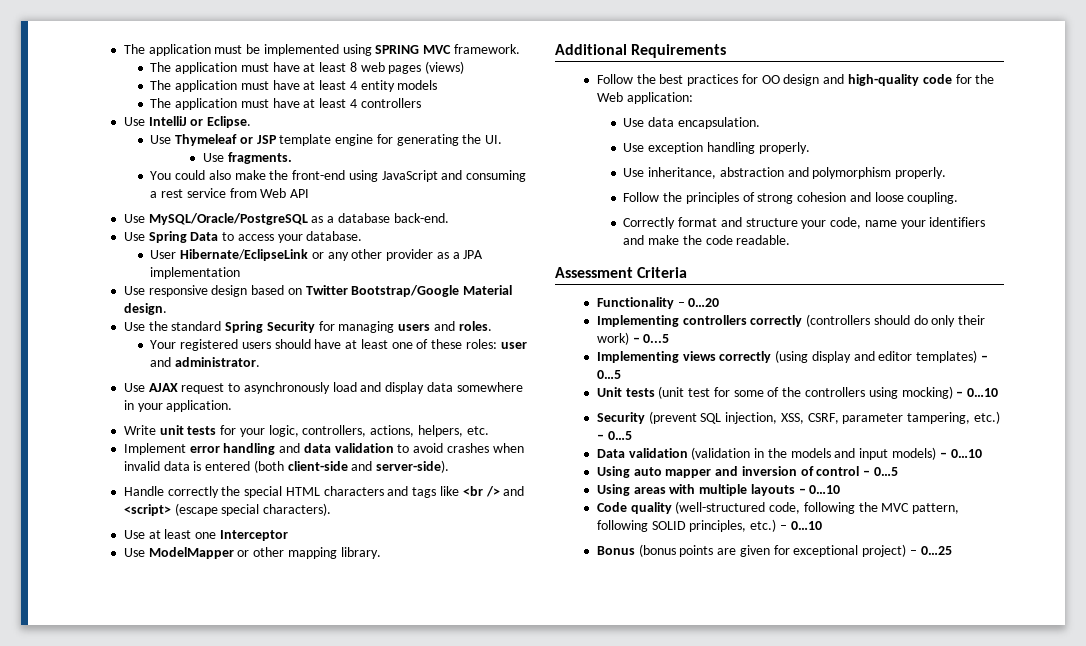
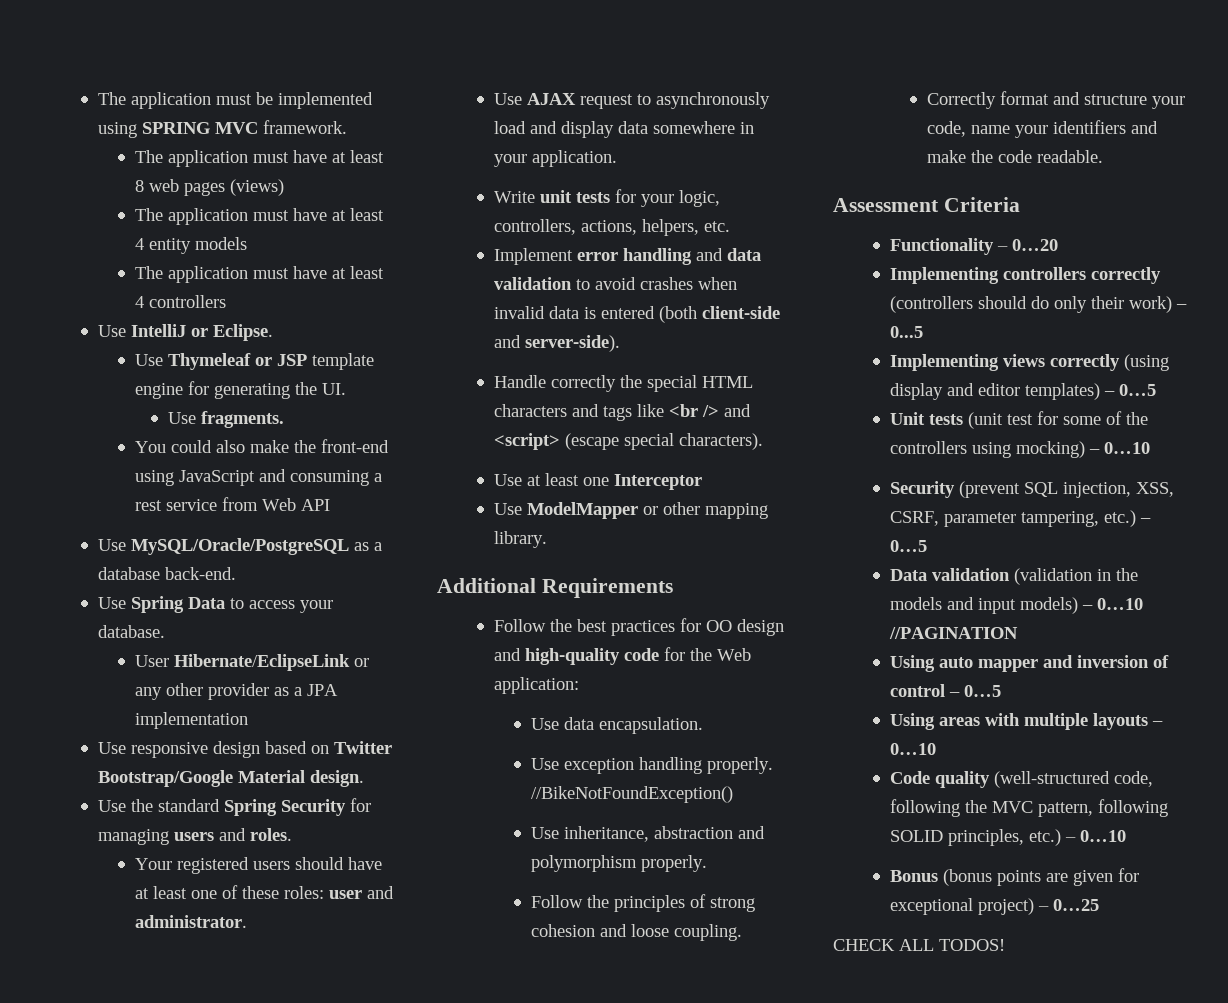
(810, 148) none -> [530,786,733,803] //BikeNotFoundException()
(982, 453) none -> [888,627,1018,639] //PAGINATION
(952, 550) none -> [833,939,1005,951] // CHECK ALL TODOS!

